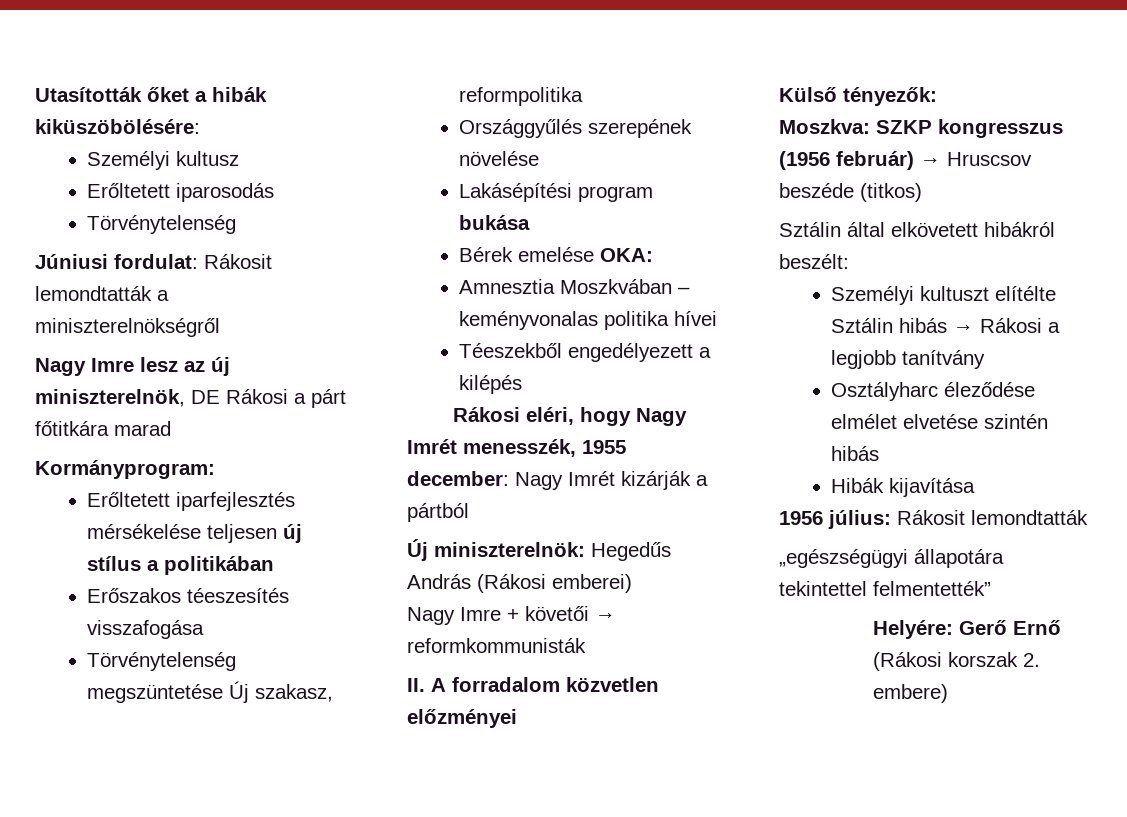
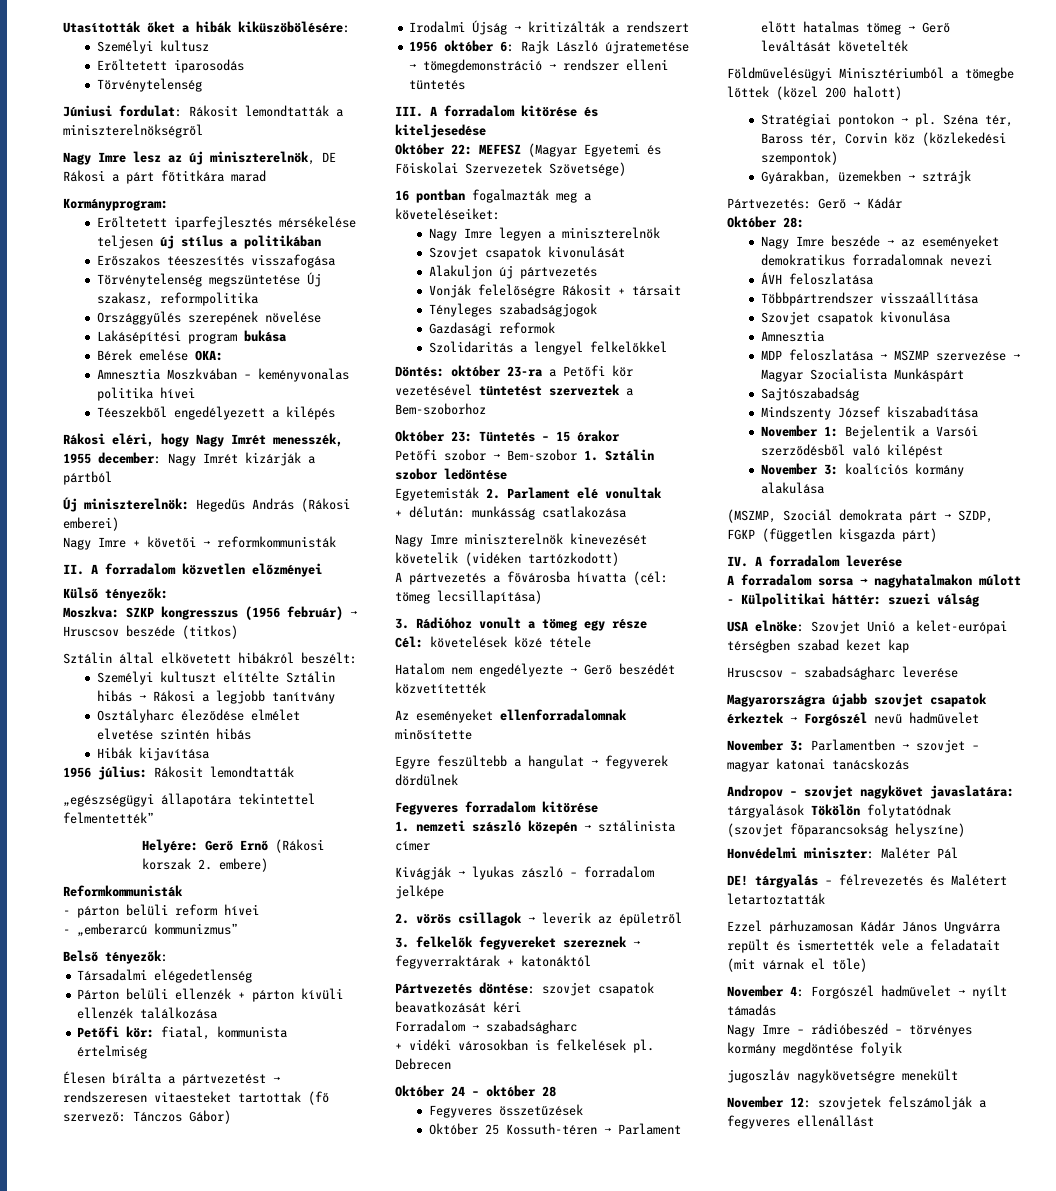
(948, 693) none -> [63,885,183,897] [63,904,259,918] [63,923,238,937] [63,950,168,964] [77,969,253,983] [77,988,344,1002] [77,1007,218,1019] [77,1026,288,1040] [77,1045,148,1059] [63,1071,281,1086] [63,1091,329,1105] [63,1110,231,1124] [409,20,690,35] [409,40,690,54] [409,59,669,73] [409,80,466,90] [395,105,598,117] [395,124,486,138] [395,143,661,157] [395,162,626,176] [395,189,591,203] [395,208,500,220] [428,227,660,241] [428,246,625,260] [428,265,597,279] [428,284,681,298] [428,303,597,317] [428,322,555,336] [428,341,667,355] [395,365,633,377] [395,384,633,396] [395,403,486,415] [395,430,620,442] [395,449,654,461] [395,468,507,480] [395,487,662,501] [395,506,626,520] [395,533,647,547] [395,552,619,566] [395,571,668,585] [395,590,542,604] [395,617,647,631] [395,636,591,648] [395,663,675,677] [395,682,486,694] [395,709,627,723] [395,728,472,740] [395,755,668,769] [395,774,458,786] [395,801,598,815] [395,820,675,834] [395,841,430,851] [395,866,654,880] [395,885,444,899] [395,912,682,926] [395,936,641,950] [395,955,591,969] [395,982,654,996] [395,1001,521,1013] [395,1020,577,1034] [395,1039,654,1053] [395,1058,451,1070] [395,1085,556,1097] [428,1104,583,1118] [428,1123,681,1135] [760,21,950,35] [760,40,908,52] [727,67,1014,81] [727,86,902,100] [760,113,1013,127] [760,132,1006,146] [760,151,838,165] [760,170,971,184] [727,197,902,209] [727,216,804,228] [760,235,999,249] [760,254,992,266] [760,272,873,285] [760,292,978,306] [760,311,950,325] [760,330,824,342] [760,349,1021,361] [760,368,964,382] [760,387,859,401] [760,406,978,420] [760,425,978,439] [760,444,943,458] [760,463,964,477] [760,482,824,494] [727,509,993,523] [727,528,937,542] [727,555,902,567] [727,574,1021,588] [727,593,980,607] [727,620,1007,634] [727,639,909,653] [727,666,958,680] [727,693,987,707] [727,712,979,726] [727,739,979,753] [727,758,909,772] [727,785,1014,799] [727,804,951,818] [727,823,965,837] [727,847,958,859] [727,874,1007,888] [727,893,825,905] [727,920,1000,934] [727,939,1000,953] [727,958,867,972] [727,985,1007,999] [727,1004,776,1016] [727,1023,972,1037] [727,1042,902,1056] [727,1069,958,1083] [727,1096,986,1110] [727,1115,874,1129] // Reformkommunisták // - párton belüli reform hívei // - „emberarcú kommunizmus” // Belső tényezők: // Társadalmi elégedetlenség // Párton belüli ellenzék + párton kívüli ellenzék találkozása // Petőfi kör: fiatal, kommunista értelmiség // Élesen bírálta a pártvezetést → rendszeresen vitaesteket tartottak (fő szervező: Tánczos Gábor) // Irodalmi Újság → kritizálták a rendszert // 1956 október 6: Rajk László újratemetése → tömegdemonstráció → rendszer elleni tüntetés // III. A forradalom kitörése és kiteljesedése // Október 22: MEFESZ (Magyar Egyetemi és Főiskolai Szervezetek Szövetsége) // 16 pontban fogalmazták meg a követeléseiket: // Nagy Imre legyen a miniszterelnök // Szovjet csapatok kivonulását // Alakuljon új pártvezetés // Vonják felelőségre Rákosit + társait // Tényleges szabadságjogok // Gazdasági reformok // Szolidaritás a lengyel felkelőkkel // Döntés: október 23-ra a Petőfi kör vezetésével tüntetést szerveztek a Bem-szoborhoz // Október 23: Tüntetés – 15 órakor // Petőfi szobor → Bem-szobor 1. Sztálin szobor ledöntése // Egyetemisták 2. Parlament elé vonultak // + délután: munkásság csatlakozása // Nagy Imre miniszterelnök kinevezését követelik (vidéken tartózkodott) // A pártvezetés a fővárosba hívatta (cél: tömeg lecsillapítása) // 3. Rádióhoz vonult a tömeg egy része // Cél: követelések közé tétele // Hatalom nem engedélyezte → Gerő beszédét közvetítették // Az eseményeket ellenforradalomnak minősítette // Egyre feszültebb a hangulat → fegyverek dördülnek // Fegyveres forradalom kitörése // 1. nemzeti szászló közepén → sztálinista címer // Kivágják → lyukas zászló – forradalom jelképe // 2. vörös csillagok → leverik az épületről // 3. felkelők fegyvereket szereznek → fegyverraktárak + katonáktól // Pártvezetés döntése: szovjet csapatok beavatkozását kéri // Forradalom → szabadságharc // + vidéki városokban is felkelések pl. Debrecen // Október 24 – október 28 // Fegyveres összetűzések // Október 25 Kossuth-téren → Parlament előtt hatalmas tömeg → Gerő leváltását követelték // Földművelésügyi Minisztériumból a tömegbe lőttek (közel 200 halott) // Stratégiai pontokon → pl. Széna tér, Baross tér, Corvin köz (közlekedési szempontok) // Gyárakban, üzemekben → sztrájk // Pártvezetés: Gerő → Kádár // Október 28: // Nagy Imre beszéde → az eseményeket demokratikus forradalomnak nevezi // ÁVH feloszlatása // Többpártrendszer visszaállítása // Szovjet csapatok kivonulása // Amnesztia // MDP feloszlatása → MSZMP szervezése → Magyar Szocialista Munkáspárt // Sajtószabadság // Mindszenty József kiszabadítása // November 1: Bejelentik a Varsói szerződésből való kilépést // November 3: koalíciós kormány alakulása // (MSZMP, Szociál demokrata párt → SZDP, FGKP (független kisgazda párt) // IV. A forradalom leverése // A forradalom sorsa → nagyhatalmakon múlott - Külpolitikai háttér: szuezi válság // USA elnöke: Szovjet Unió a kelet-európai térségben szabad kezet kap // Hruscsov – szabadságharc leverése // Magyarországra újabb szovjet csapatok érkeztek → Forgószél nevű hadművelet // November 3: Parlamentben → szovjet – magyar katonai tanácskozás // Andropov – szovjet nagykövet javaslatára: tárgyalások Tökölön folytatódnak // (szovjet főparancsokság helyszíne) // Honvédelmi miniszter: Maléter Pál // DE! tárgyalás – félrevezetés és Malétert letartoztatták // Ezzel párhuzamosan Kádár János Ungvárra repült és ismertették vele a feladatait (mit várnak el tőle) // November 4: Forgószél hadművelet → nyílt támadás // Nagy Imre – rádióbeszéd – törvényes kormány megdöntése folyik // jugoszláv nagykövetségre menekült // November 12: szovjetek felszámolják a fegyveres ellenállást

